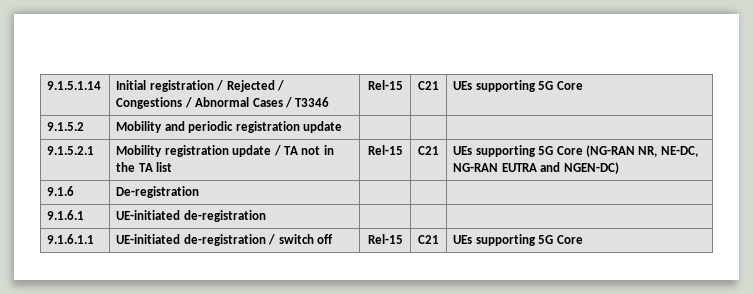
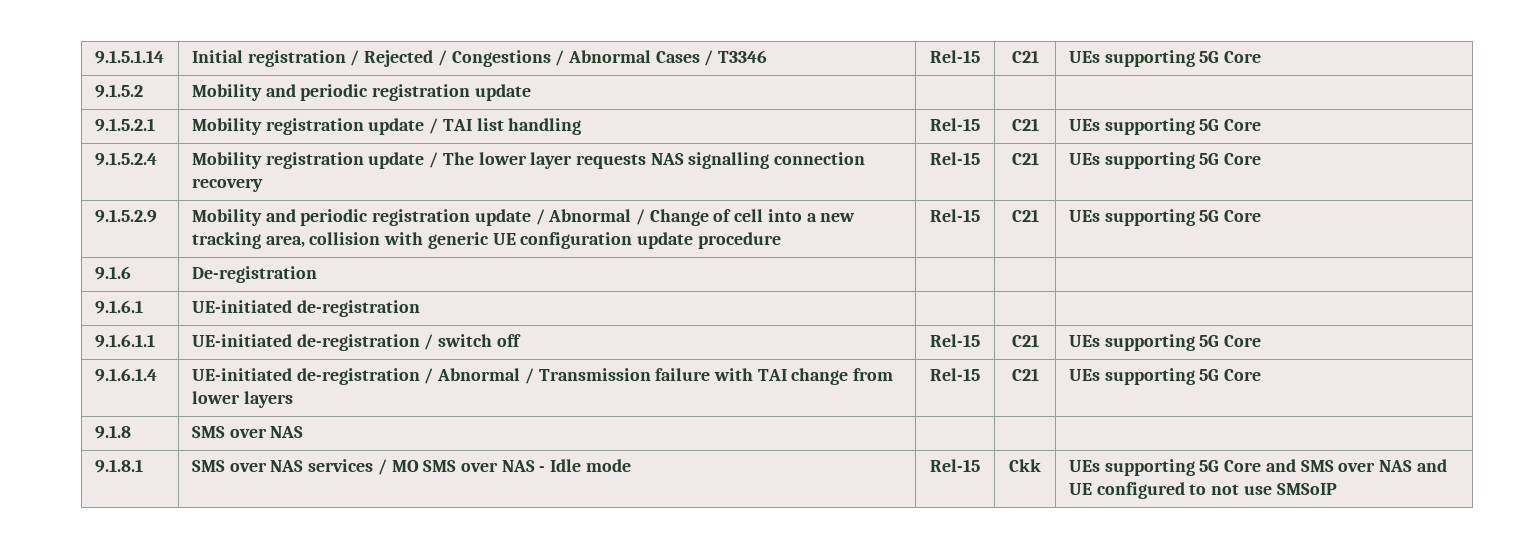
[283,145,334,155] [116,162,153,172] TA not in the TA -> [442,119,472,131] TAI
[367,145,403,155] [418,146,439,155] [453,145,698,157] [453,162,619,174] | Rel-15 | C21 | UEs supporting 5G Core (NG-RAN NR, NE-DC, NG-RAN EUTRA and NGEN-DC) -> [508,118,582,135] [930,118,980,131] [1011,118,1039,131] [1068,118,1262,135] [94,152,157,166] [191,152,866,169] [191,178,263,192] [930,152,980,165] [1011,152,1039,165] [1068,152,1262,169] [94,209,157,223] [191,209,856,226] [191,232,781,249] [930,209,980,222] [1011,209,1039,222] [1068,209,1262,226] handling | Rel-15 | C21 | UEs supporting 5G Core // 9.1.5.2.4 | Mobility registration update / The lower layer requests NAS signalling connection recovery | Rel-15 | C21 | UEs supporting 5G Core // 9.1.5.2.9 | Mobility and periodic registration update / Abnormal / Change of cell into a new tracking area, collision with generic UE configuration update procedure | Rel-15 | C21 | UEs supporting 5G Core
(583, 239) none -> [94,368,157,382] [191,368,894,385] [191,391,293,408] [930,368,980,381] [1011,368,1039,381] [1068,368,1262,385] [94,425,131,439] [191,426,304,438] [94,459,143,473] [191,459,631,475] [930,459,980,472] [1009,459,1041,472] [1068,459,1447,476] [1068,482,1337,499] // 9.1.6.1.4 | UE-initiated de-registration / Abnormal / Transmission failure with TAI change from lower layers | Rel-15 | C21 | UEs supporting 5G Core // 9.1.8 | SMS over NAS | | | // 9.1.8.1 | SMS over NAS services / MO SMS over NAS - Idle mode | Rel-15 | Ckk | UEs supporting 5G Core and SMS over NAS and UE configured to not use SMSoIP

